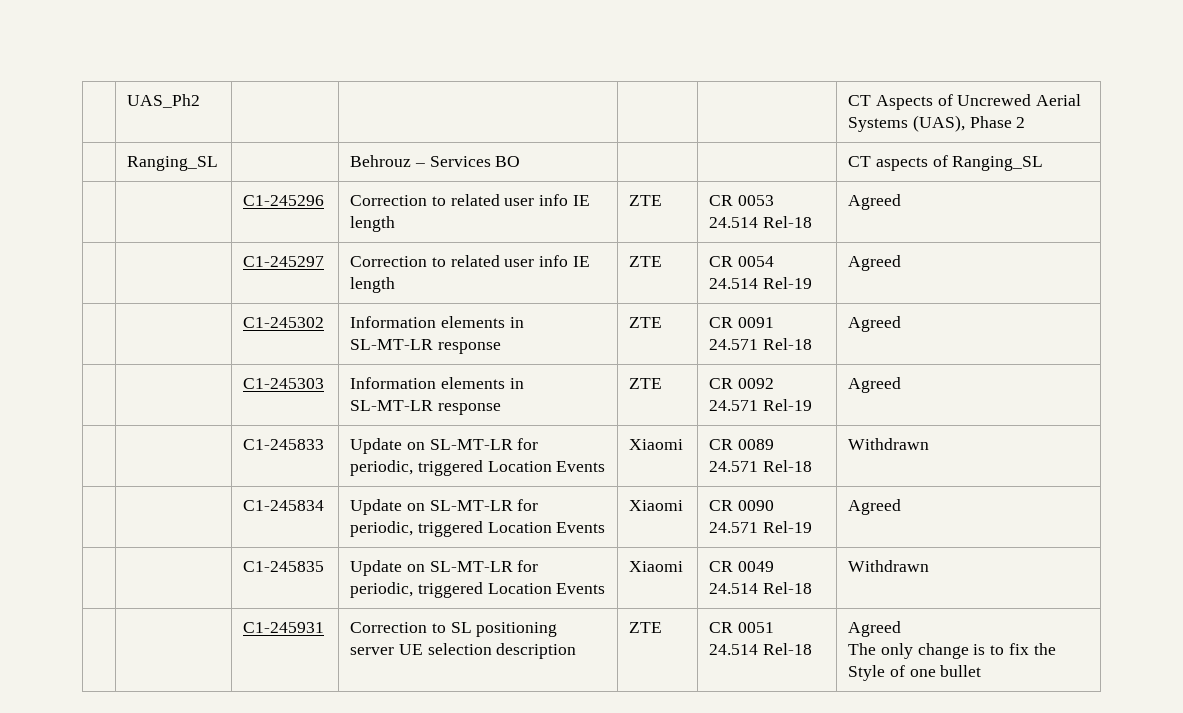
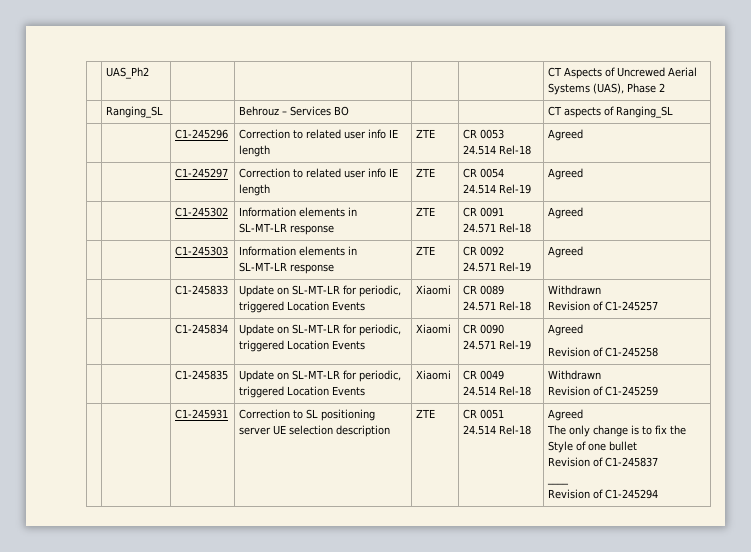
(930, 444) none -> [548,301,659,311] // Revision of C1-245257
(902, 507) none -> [548,347,659,357] // Revision of C1-245258
(930, 566) none -> [548,386,659,396] // Revision of C1-245259
(982, 671) none -> [548,457,659,467] [547,482,570,485] [548,489,659,499] // Revision of C1-245837 // ____ // Revision of C1-245294

